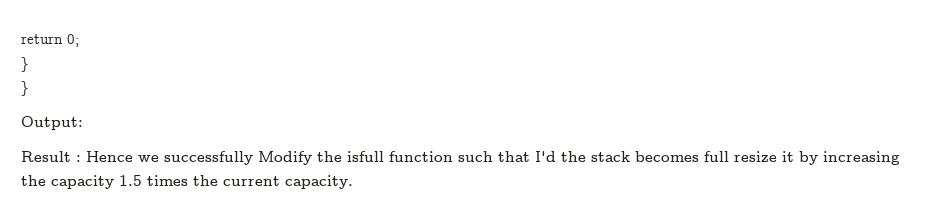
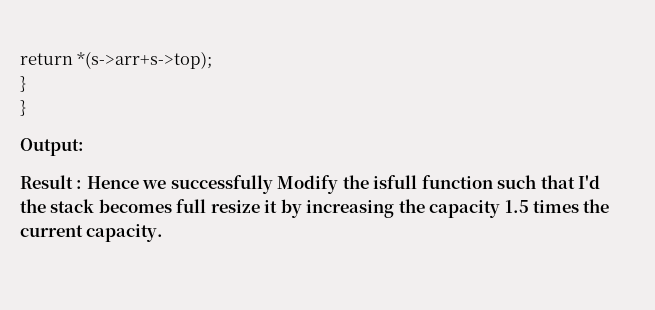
[67,34,79,47] 0; -> [77,51,213,69] *(s->arr+s->top);

